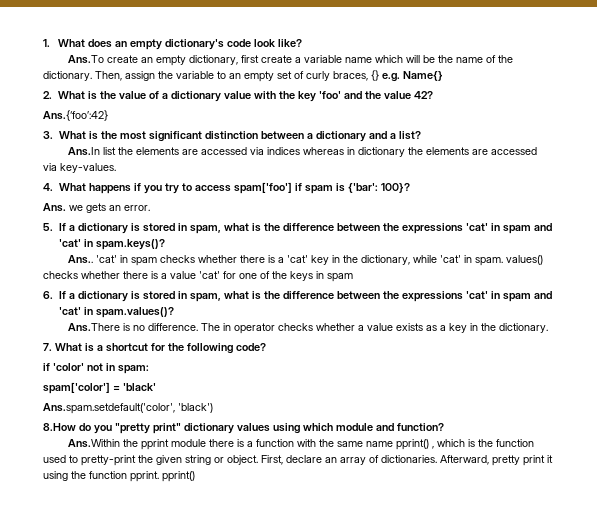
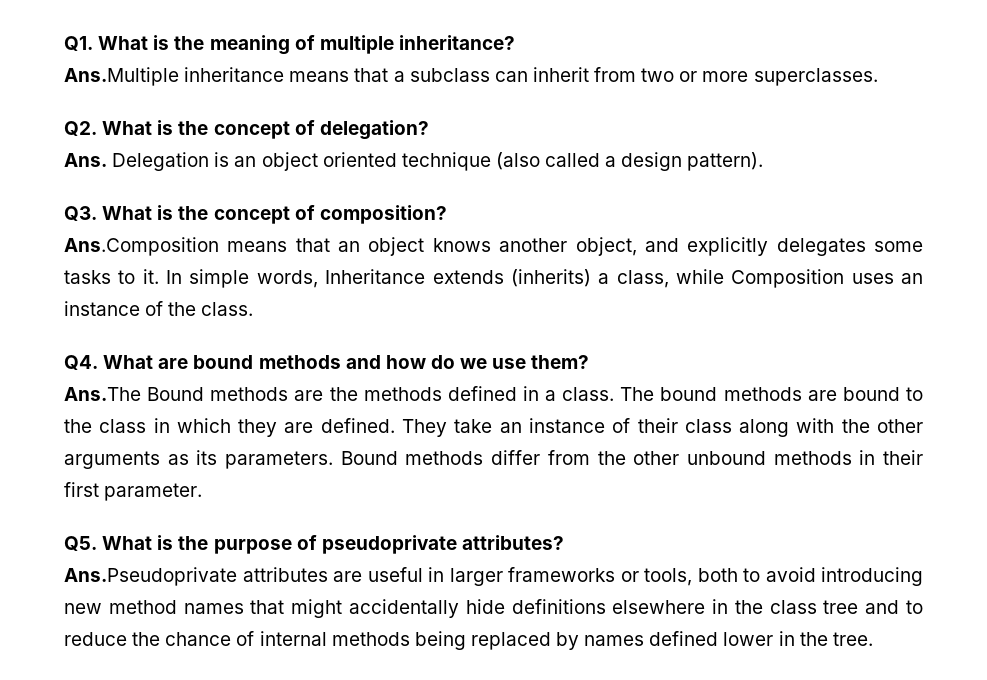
[43,39,303,50] [68,55,514,66] [43,70,443,82] [43,91,434,102] [43,110,108,121] [43,131,421,142] [68,147,538,157] [43,163,116,173] [43,182,410,194] [43,203,150,213] [43,223,552,234] [58,239,165,250] [68,255,544,266] [43,271,353,282] [43,291,552,302] [58,307,174,318] [68,323,549,334] [43,343,266,354] [43,363,149,374] [43,382,156,394] [43,403,213,414] [43,423,444,434] [68,439,535,450] [43,455,553,466] [43,471,195,482] 1. What does an empty dictionary's code look like? // Ans.To create an empty dictionary, first create a variable name which will be the name of the dictionary. Then, assign the variable to an empty set of curly braces, {} e.g. Name{} // 2. What is the value of a dictionary value with the key 'foo' and the value 42? // Ans.{‘foo’:42} // 3. What is the most significant distinction between a dictionary and a list? // Ans.In list the elements are accessed via indices whereas in dictionary the elements are accessed via key-values. // 4. What happens if you try to access spam['foo'] if spam is {'bar': 100}? // Ans. we gets an error. // 5. If a dictionary is stored in spam, what is the difference between the expressions 'cat' in spam and 'cat' in spam.keys()? // Ans.. 'cat' in spam checks whether there is a 'cat' key in the dictionary, while 'cat' in spam. values() checks whether there is a value 'cat' for one of the keys in spam // 6. If a dictionary is stored in spam, what is the difference between the expressions 'cat' in spam and 'cat' in spam.values()? // Ans.There is no difference. The in operator checks whether a value exists as a key in the dictionary. // 7. What is a shortcut for the following code? // if 'color' not in spam: // spam['color'] = 'black' // Ans.spam.setdefault('color', 'black') // 8.How do you "pretty print" dictionary values using which module and function? // Ans.Within the pprint module there is a function with the same name pprint() , which is the function used to pretty-print the given string or object. First, declare an array of dictionaries. Afterward, pretty print it using the function pprint. pprint() -> [64,35,515,55] [64,67,878,86] [64,120,429,140] [64,152,764,171] [64,205,447,224] [64,237,924,256] [64,269,924,288] [64,301,254,316] [64,355,590,370] [64,386,923,401] [64,418,923,437] [64,450,924,469] [64,482,203,501] [64,535,564,554] [64,567,923,586] [64,599,924,618] [64,631,873,650] Q1. What is the meaning of multiple inheritance? // Ans.Multiple inheritance means that a subclass can inherit from two or more superclasses. // Q2. What is the concept of delegation? // Ans. Delegation is an object oriented technique (also called a design pattern). // Q3. What is the concept of composition? // Ans.Composition means that an object knows another object, and explicitly delegates some tasks to it. In simple words, Inheritance extends (inherits) a class, while Composition uses an instance of the class. // Q4. What are bound methods and how do we use them? // Ans.The Bound methods are the methods defined in a class. The bound methods are bound to the class in which they are defined. They take an instance of their class along with the other arguments as its parameters. Bound methods differ from the other unbound methods in their first parameter. // Q5. What is the purpose of pseudoprivate attributes? // Ans.Pseudoprivate attributes are useful in larger frameworks or tools, both to avoid introducing new method names that might accidentally hide definitions elsewhere in the class tree and to reduce the chance of internal methods being replaced by names defined lower in the tree.

